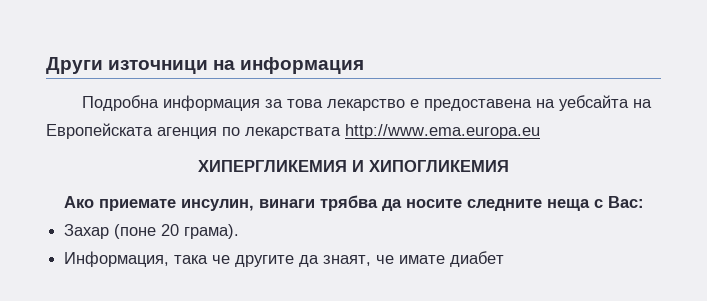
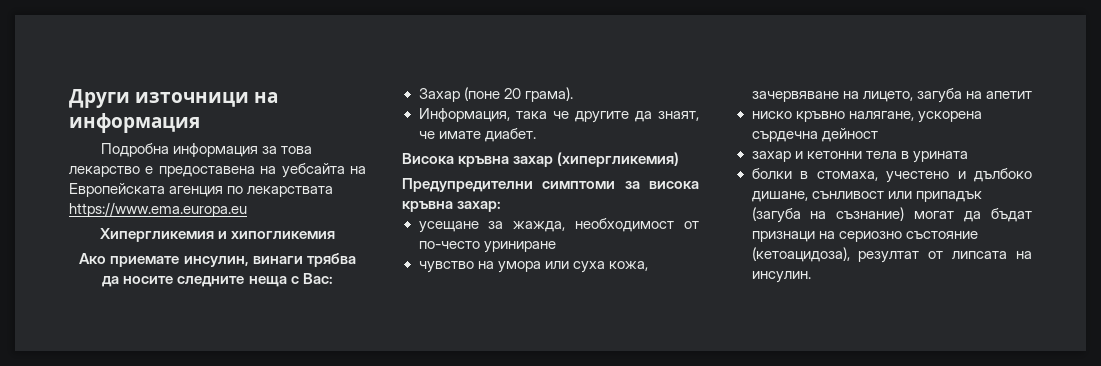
[345,124,540,139] [198,160,509,172] http://www.ema.europa.eu // ХИПЕРГЛИКЕМИЯ И ХИПОГЛИКЕМИЯ -> [69,202,247,217] [99,228,336,242] https://www.ema.europa.eu // Хипергликемия и хипогликемия
[450,251,505,267] диабет -> [484,128,536,142] [402,152,680,167] [402,178,699,192] [402,201,502,212] [418,218,699,233] [418,241,556,253] [418,261,648,273] [751,88,1032,103] [751,111,982,123] [751,128,878,142] [751,151,968,163] [751,168,1032,183] [751,191,982,202] [751,207,1032,223] [751,231,978,242] [751,247,1032,263] [751,271,811,283] диабет. // Висока кръвна захар (хипергликемия) // Предупредителни симптоми за висока кръвна захар: // усещане за жажда, необходимост от по-често уриниране // чувство на умора или суха кожа, зачервяване на лицето, загуба на апетит // ниско кръвно налягане, ускорена сърдечна дейност // захар и кетонни тела в урината // болки в стомаха, учестено и дълбоко дишане, сънливост или припадък (загуба на съзнание) могат да бъдат признаци на сериозно състояние (кетоацидоза), резултат от липсата на инсулин.

